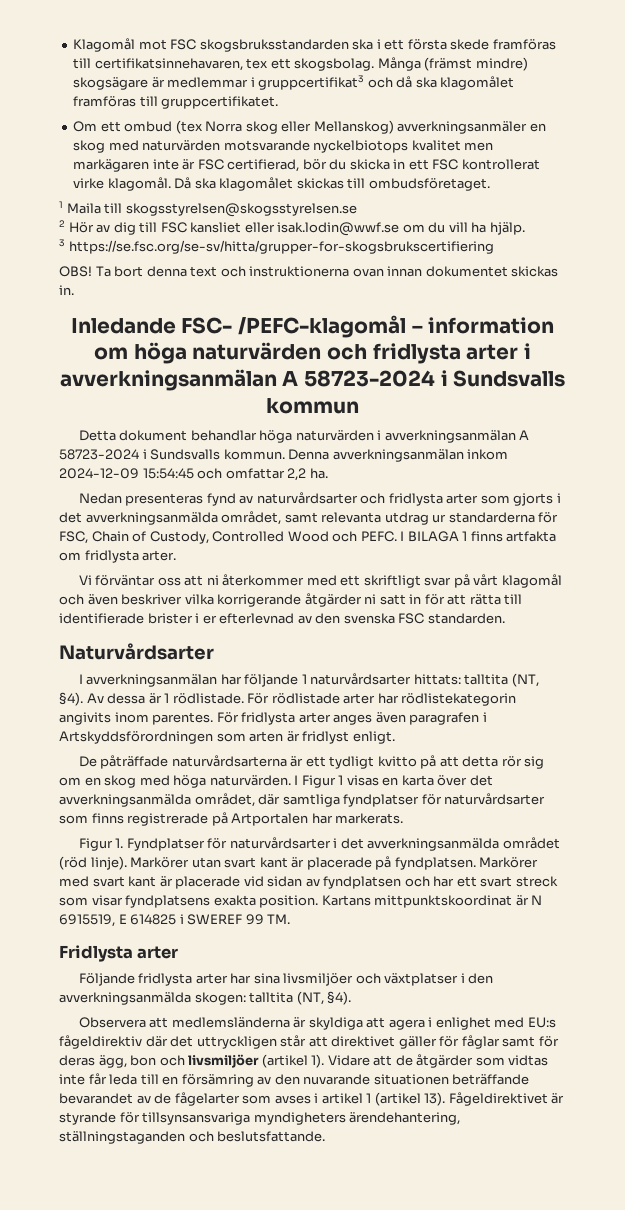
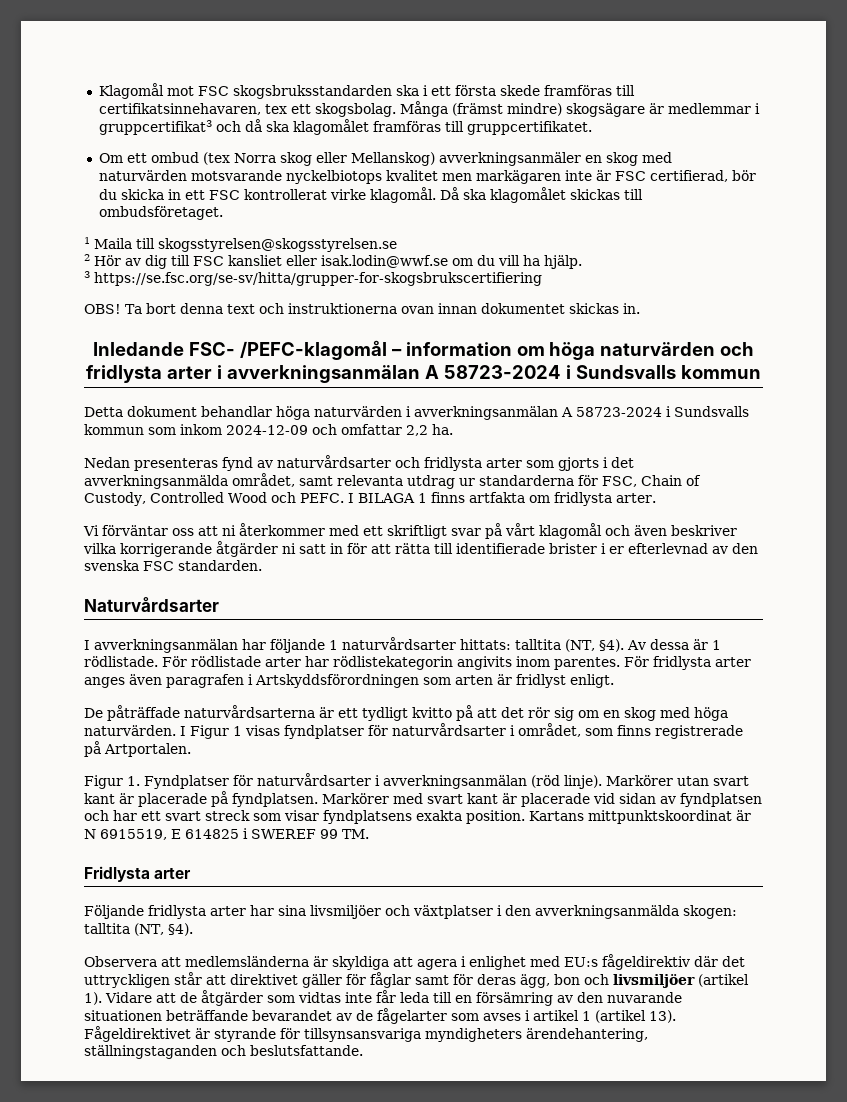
[223,449,464,462] kommun. Denna avverkningsanmälan -> [84,424,176,435] kommun som
[142,468,194,479] 15:54:45 -> (308, 430) none
[462,756,499,767] detta -> [501,707,524,718] det
[382,775,493,786] [59,793,340,807] en karta över det avverkningsanmälda området, där samtliga -> (280, 730) none
(546, 799) none -> [510,723,581,737] i området,
[231,813,404,826] Artportalen har markerats. -> [104,743,191,757] Artportalen.
[340,837,560,851] det avverkningsanmälda området -> [383,775,527,789] avverkningsanmälan

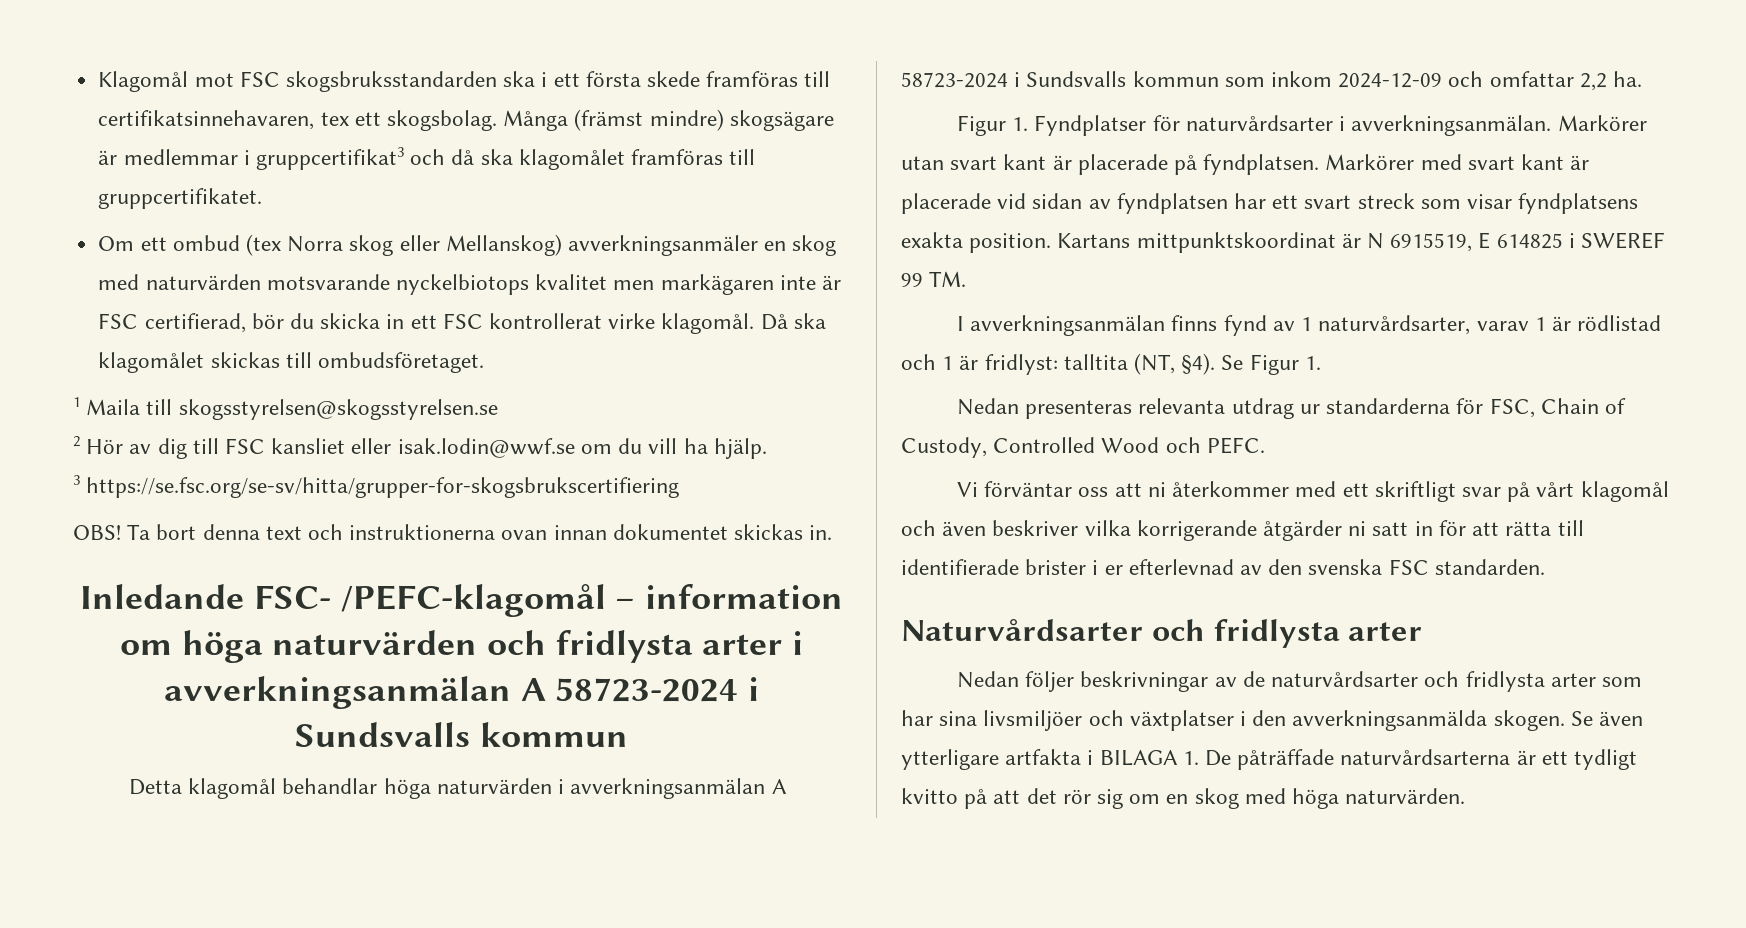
[127,406,197,417] dokument -> [188,778,277,799] klagomål
[84,455,634,471] [84,473,333,489] Nedan presenteras fynd av naturvårdsarter och fridlysta arter som gjorts i det avverkningsanmälda området, samt -> [957,115,1647,136] [901,154,1590,175] [901,193,1639,214] [901,232,1666,253] [901,271,967,287] [957,315,1662,336] [901,353,1321,375] [957,398,1133,419] Figur 1. Fyndplatser för naturvårdsarter i avverkningsanmälan. Markörer utan svart kant är placerade på fyndplatsen. Markörer med svart kant är placerade vid sidan av fyndplatsen har ett svart streck som visar fyndplatsens exakta position. Kartans mittpunktskoordinat är N 6915519, E 614825 i SWEREF 99 TM. // I avverkningsanmälan finns fynd av 1 naturvårdsarter, varav 1 är rödlistad och 1 är fridlyst: talltita (NT, §4). Se Figur 1. // Nedan presenteras
[347,492,656,506] I BILAGA 1 finns artfakta om fridlysta arter. -> (1265, 445) none
[84,637,721,653] [84,656,751,670] [84,674,614,688] // I avverkningsanmälan har följande 1 naturvårdsarter hittats: talltita (NT, §4). Av dessa är 1 rödlistade. För rödlistade arter har rödlistekategorin angivits inom parentes. För fridlysta arter anges även paragrafen i Artskyddsförordningen som arten är fridlyst enligt. // -> [1151,619,1423,648] [957,671,1642,692] [901,710,1644,731] [901,749,1199,770] och fridlysta arter // Nedan följer beskrivningar av de naturvårdsarter och fridlysta arter som har sina livsmiljöer och växtplatser i den avverkningsanmälda skogen. Se även ytterligare artfakta i BILAGA 1.
[180,723,743,739] [84,741,191,757] [84,773,749,789] [84,791,762,807] [84,810,751,824] [84,828,369,840] [84,866,192,882] [84,905,737,919] [84,923,193,936] [84,954,745,970] [84,972,749,988] [84,990,682,1006] [84,1008,676,1024] [84,1026,648,1042] [84,1045,363,1059] I Figur 1 visas fyndplatser för naturvårdsarter i området, som finns registrerade på Artportalen. // Figur 1. Fyndplatser för naturvårdsarter i avverkningsanmälan (röd linje). Markörer utan svart kant är placerade på fyndplatsen. Markörer med svart kant är placerade vid sidan av fyndplatsen och har ett svart streck som visar fyndplatsens exakta position. Kartans mittpunktskoordinat är N 6915519, E 614825 i SWEREF 99 TM. // Fridlysta arter // Följande fridlysta arter har sina livsmiljöer och växtplatser i den avverkningsanmälda skogen: talltita (NT, §4). // Observera att medlemsländerna är skyldiga att agera i enlighet med EU:s fågeldirektiv där det uttryckligen står att direktivet gäller för fåglar samt för deras ägg, bon och livsmiljöer (artikel 1). Vidare att de åtgärder som vidtas inte får leda till en försämring av den nuvarande situationen beträffande bevarandet av de fågelarter som avses i artikel 1 (artikel 13). Fågeldirektivet är styrande för tillsynsansvariga myndigheters ärendehantering, ställningstaganden och beslutsfattande. -> (1466, 796) none

